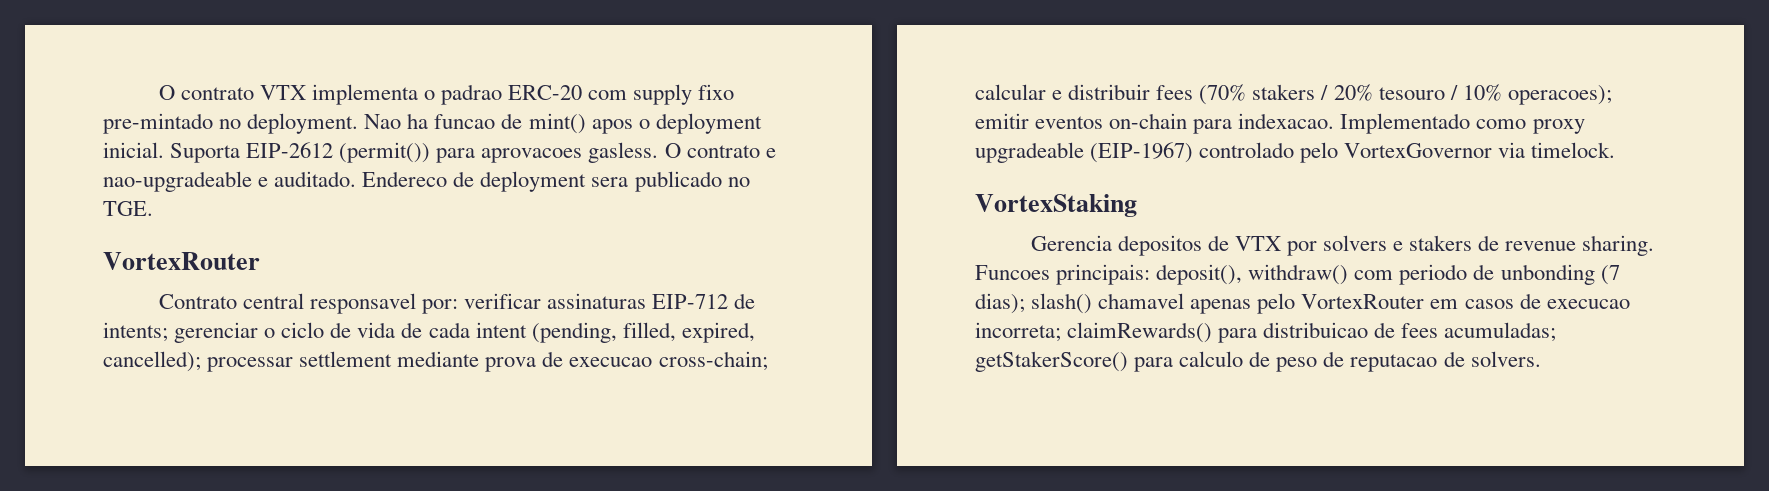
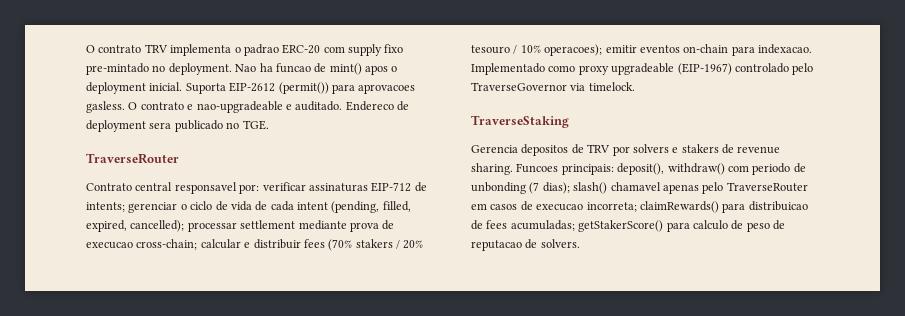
[158,85,306,100] O contrato VTX -> [86,44,168,53] O contrato TRV
[103,252,260,270] VortexRouter -> [86,153,179,164] TraverseRouter
[1344,143,1493,158] VortexGovernor -> [471,82,567,91] TraverseGovernor
[975,194,1137,217] VortexStaking -> [471,115,569,128] TraverseStaking
[1234,236,1281,251] VTX -> [587,144,611,153] TRV
[1301,294,1425,309] VortexRouter -> [726,182,808,192] TraverseRouter

